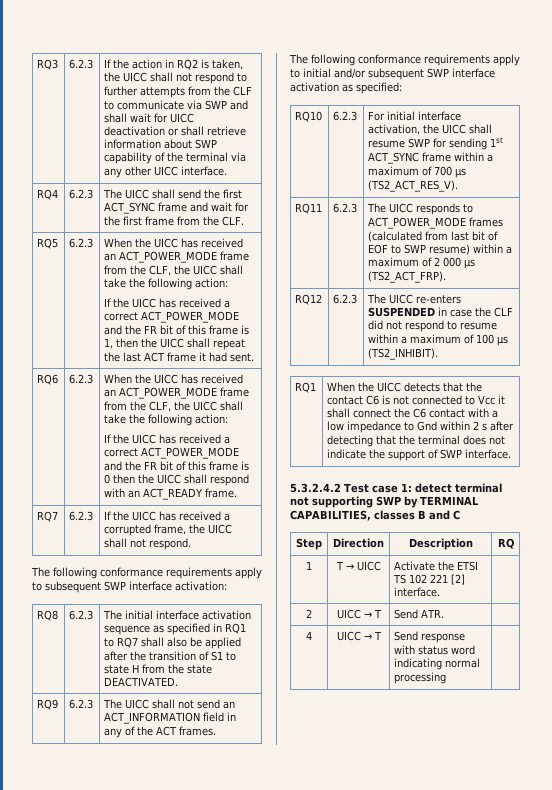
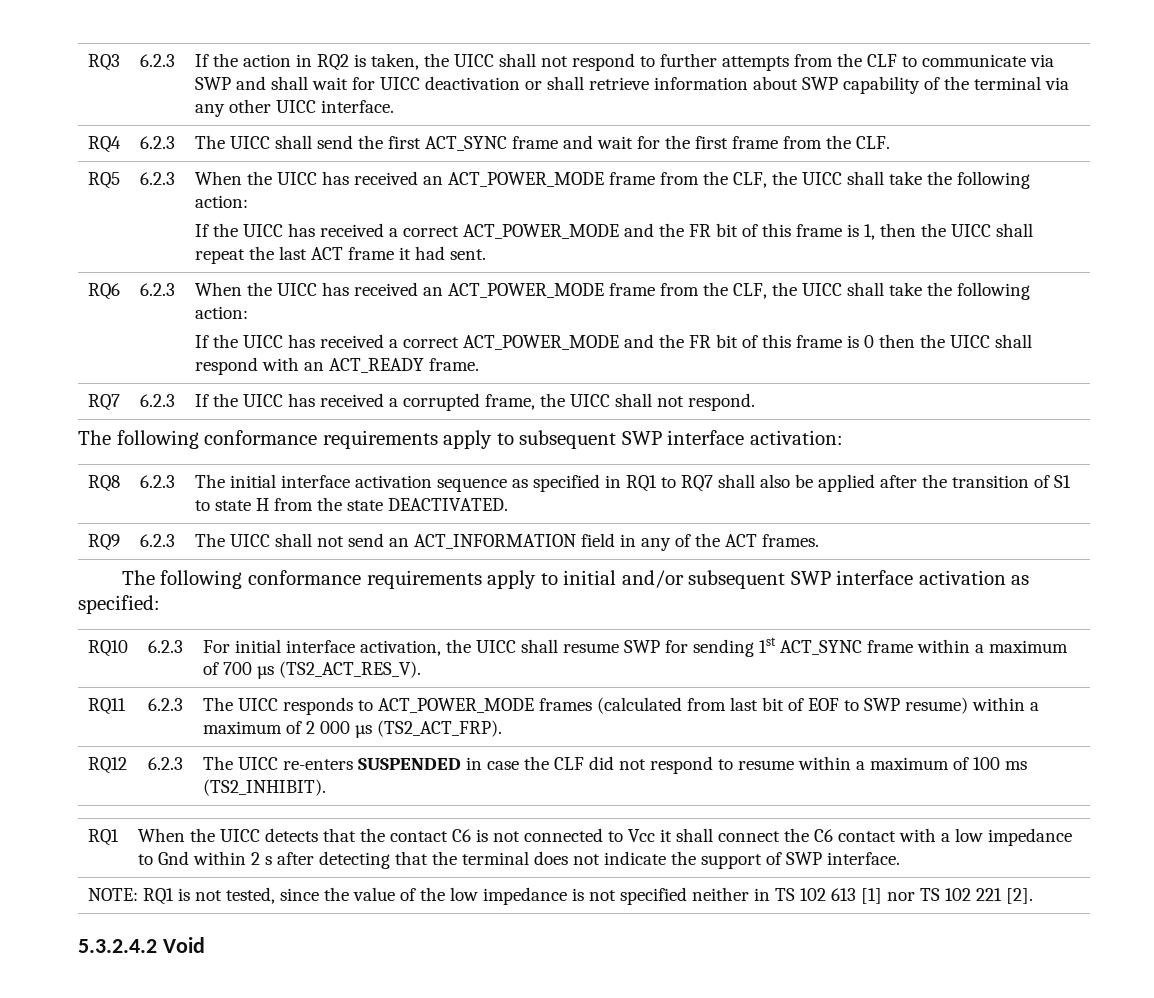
[497,336,509,346] µs -> [1004,761,1027,770] ms
[290,483,502,493] [290,496,479,508] [290,510,460,521] [296,538,322,550] [333,538,384,548] [408,538,473,550] [497,538,514,549] [306,561,312,570] [335,561,381,571] [394,561,479,571] [393,574,466,585] [394,587,441,597] [306,609,312,618] [336,609,382,619] [394,609,445,619] [306,631,312,640] [336,631,382,641] [394,631,466,643] [394,645,476,655] [394,658,481,670] [394,672,447,684] // 5.3.2.4.2 Test case 1: detect terminal not supporting SWP by TERMINAL CAPABILITIES, classes B and C // Step | Direction | Description | RQ // 1 | T → UICC | Activate the ETSI TS 102 221 [2] interface. | // 2 | UICC → T | Send ATR. | // 4 | UICC → T | Send response with status word indicating normal processing | -> [87,887,1033,905] [78,937,205,953] // NOTE: RQ1 is not tested, since the value of the low impedance is not specified neither in TS 102 613 [1] nor TS 102 221 [2]. // 5.3.2.4.2 Void

